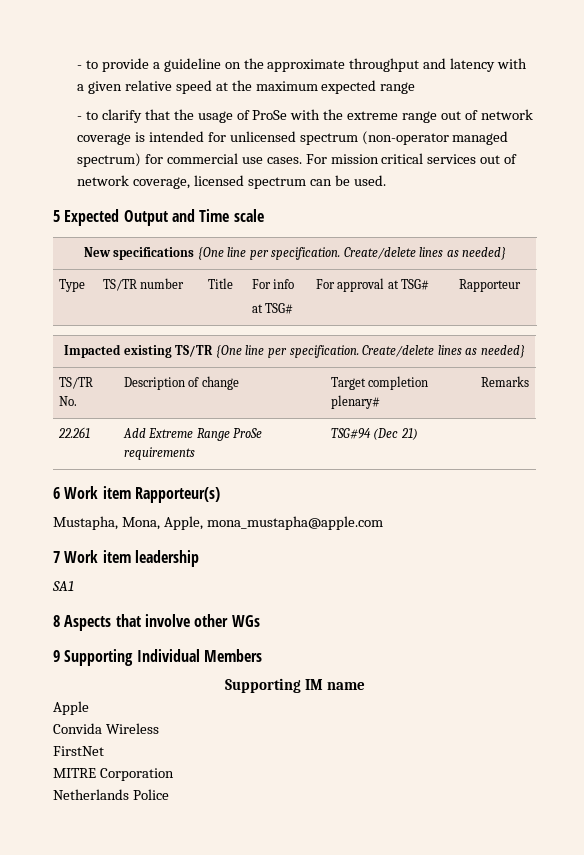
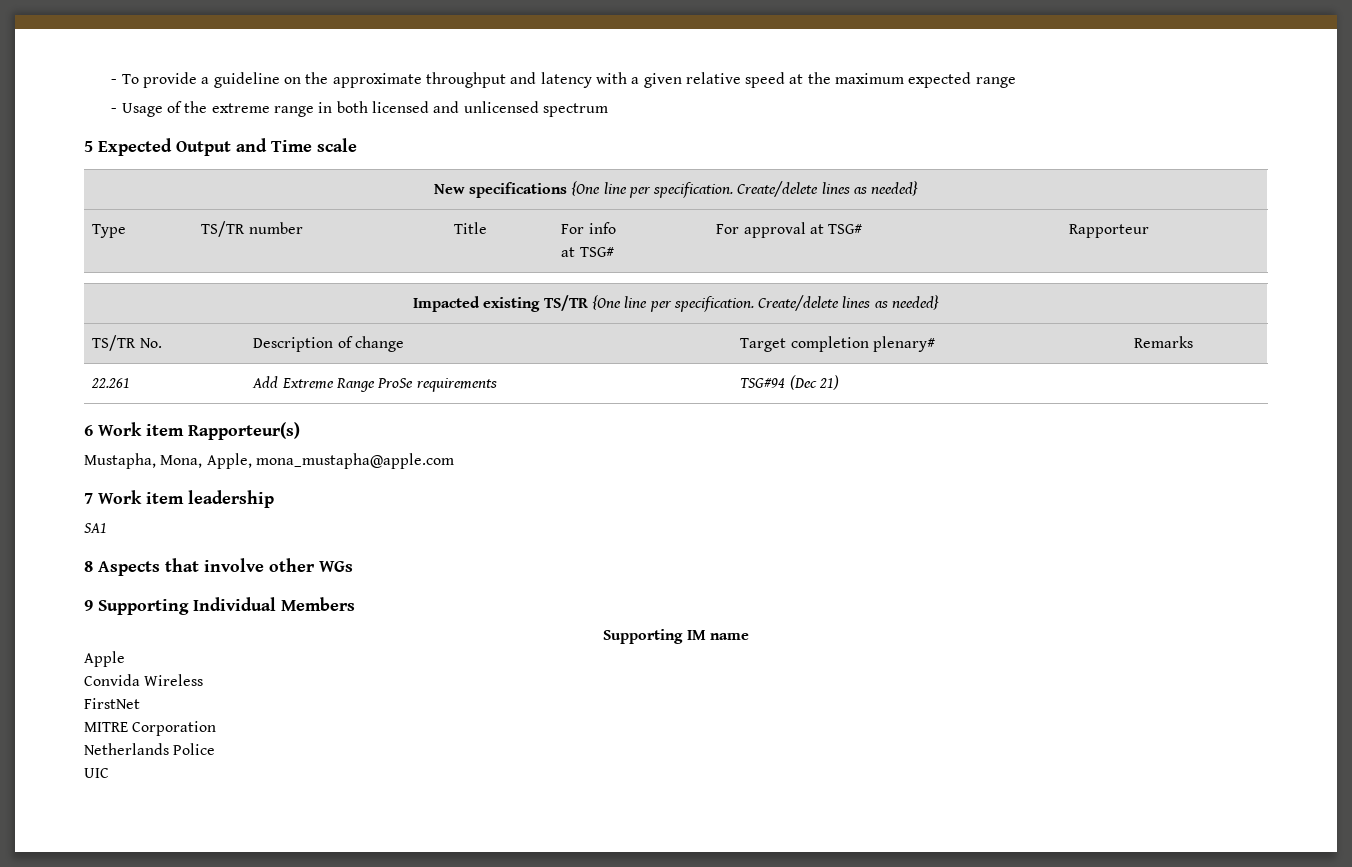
[77,60,98,69] - to -> [111,74,139,84] - To
[85,109,533,123] [77,131,509,145] [77,153,518,167] [77,175,386,189] to clarify that the usage of ProSe with the extreme range out of network coverage is intended for unlicensed spectrum (non-operator managed spectrum) for commercial use cases. For mission critical services out of network coverage, licensed spectrum can be used. -> [121,101,608,117] Usage of the extreme range in both licensed and unlicensed spectrum
(169, 794) none -> [84,768,109,778] // UIC

